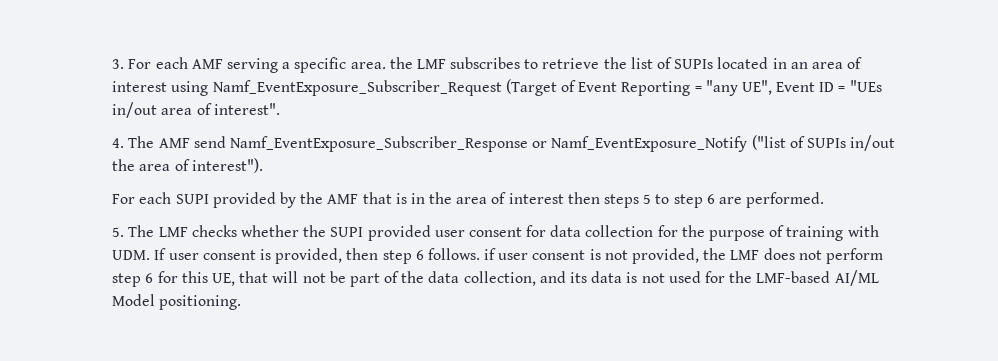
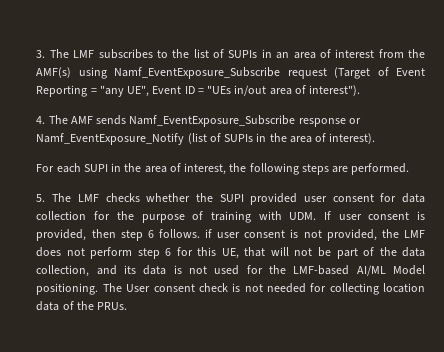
[128,57,413,73] For each AMF serving a specific area. the -> [49,49,69,58] The
[542,58,600,69] retrieve -> (168, 54) none
[717,57,769,69] located -> (258, 54) none
[171,80,502,96] using Namf_EventExposure_Subscriber_Request -> [378,49,425,58] [36,67,327,79] from the AMF(s) using Namf_EventExposure_Subscribe request
[213,103,280,115] interest". -> [309,85,361,96] interest").
[193,136,528,152] send Namf_EventExposure_Subscriber_Response -> [96,115,346,127] sends Namf_EventExposure_Subscribe response
[751,135,896,151] [112,158,263,173] ("list of SUPIs in/out the area of interest"). -> [187,133,376,144] (list of SUPIs in the area of interest).
[212,192,715,208] provided by the AMF that is in the area of interest then steps 5 to step 6 -> [111,163,329,175] in the area of interest, the following steps
(242, 302) none -> [102,283,425,295] [36,301,128,311] The User consent check is not needed for collecting location data of the PRUs.

